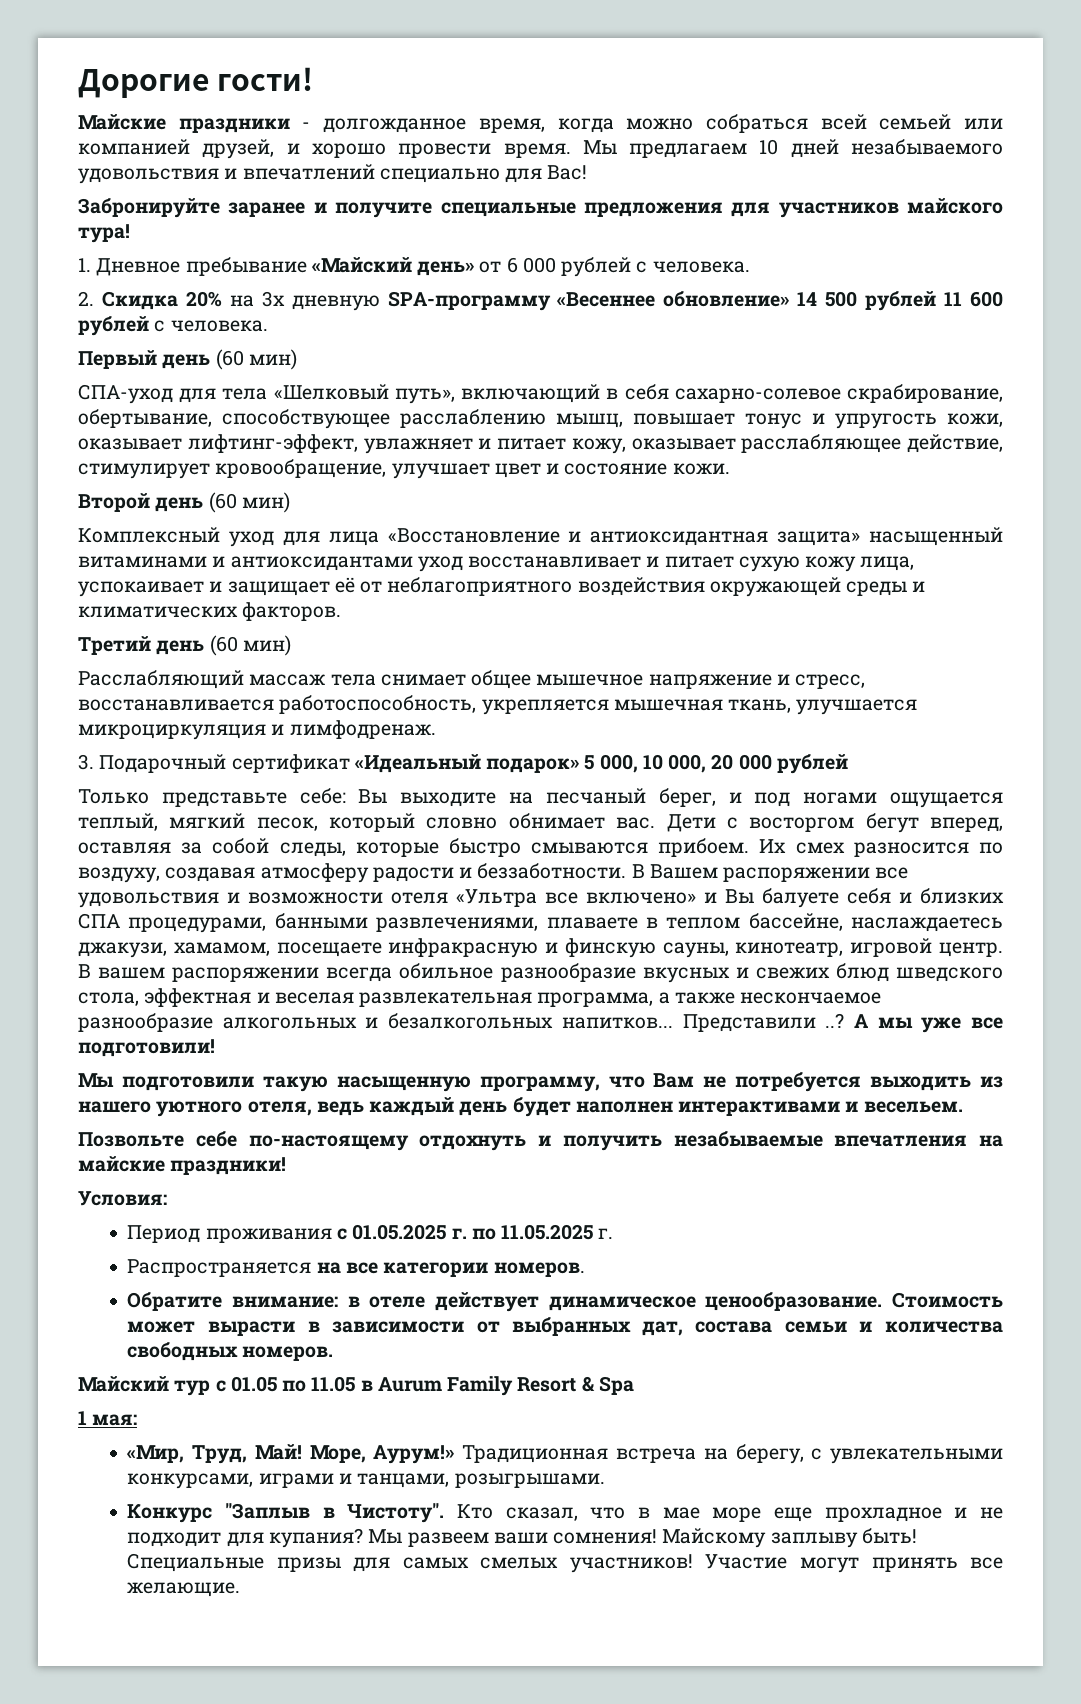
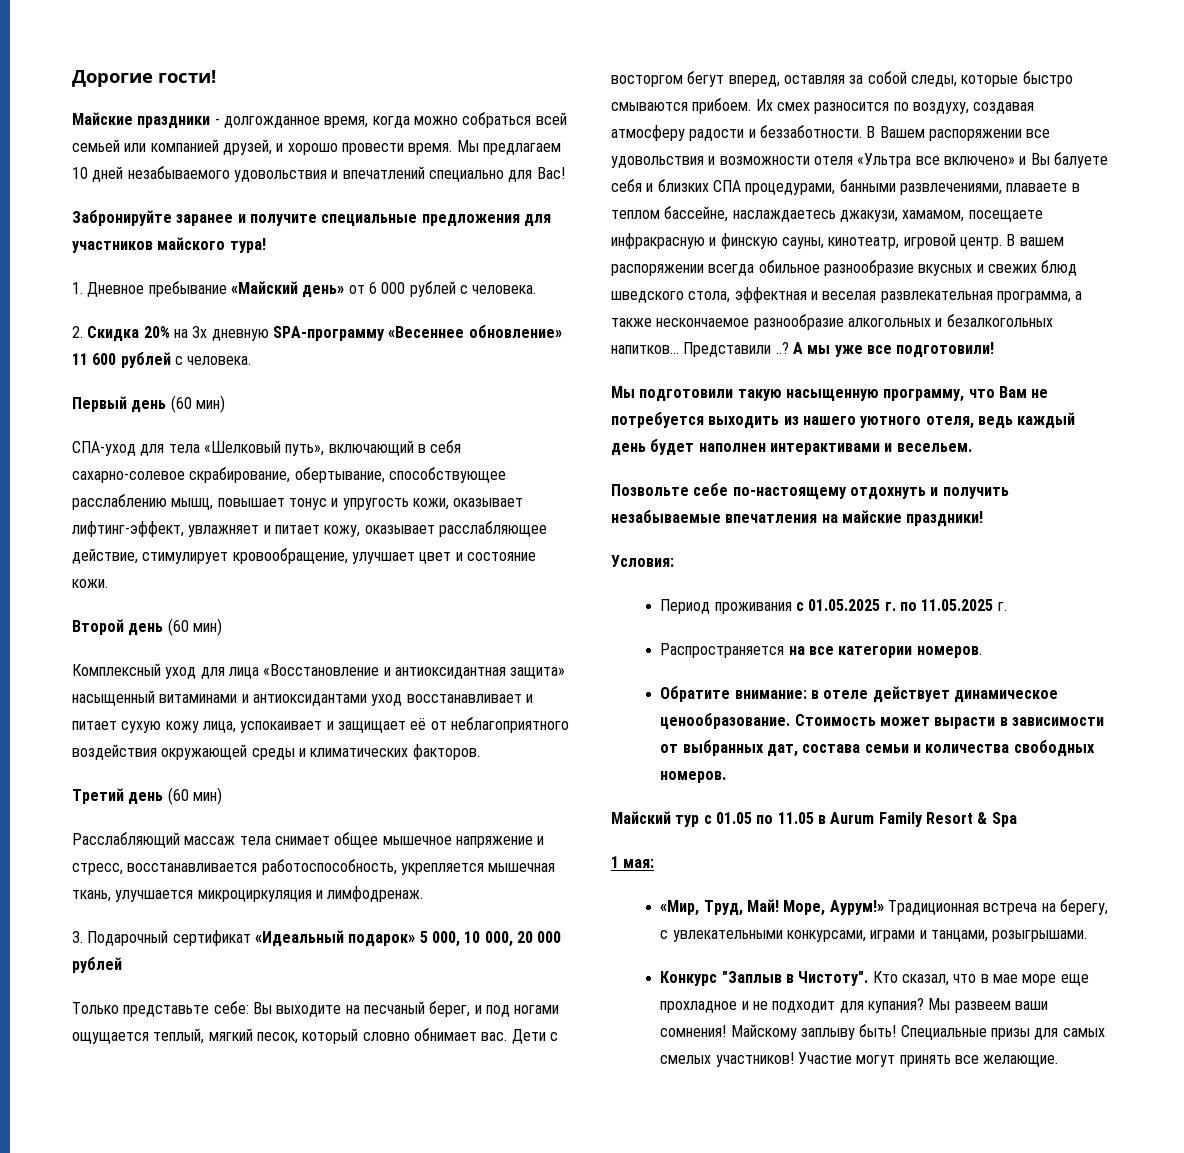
[797,291,937,311] 14 500 рублей -> (562, 331) none

